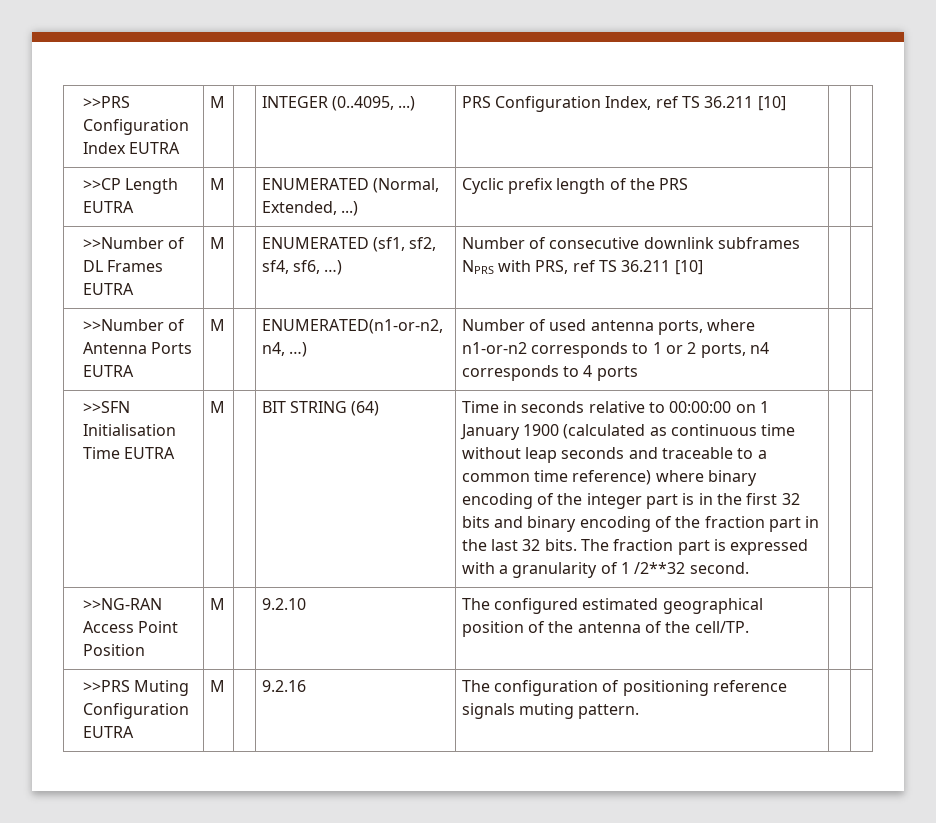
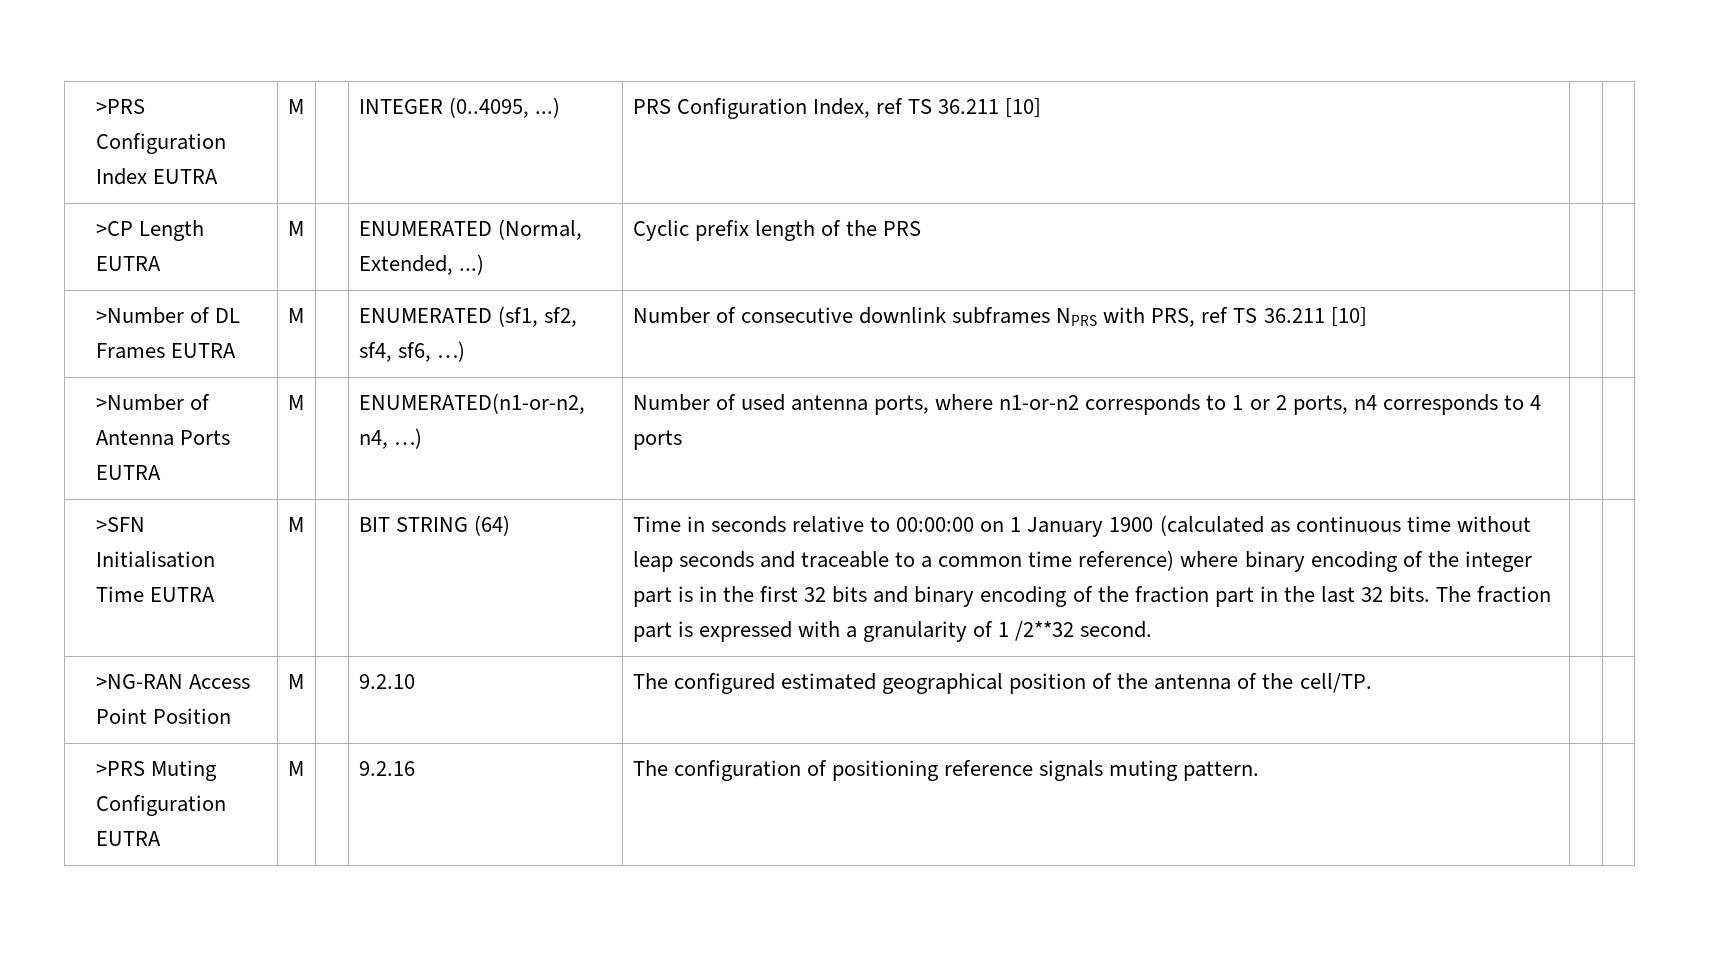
[82,96,130,108] >>PRS -> [96,99,146,114] >PRS
[82,178,121,190] >>CP -> [96,221,134,236] >CP
[82,237,164,249] >>Number -> [96,307,185,324] >Number
[82,319,164,331] >>Number -> [96,394,185,411] >Number
[82,401,130,413] >>SFN -> [96,517,146,532] >SFN
[82,598,162,610] >>NG-RAN -> [96,674,184,689] >NG-RAN
[82,680,130,692] >>PRS -> [96,761,146,776] >PRS

